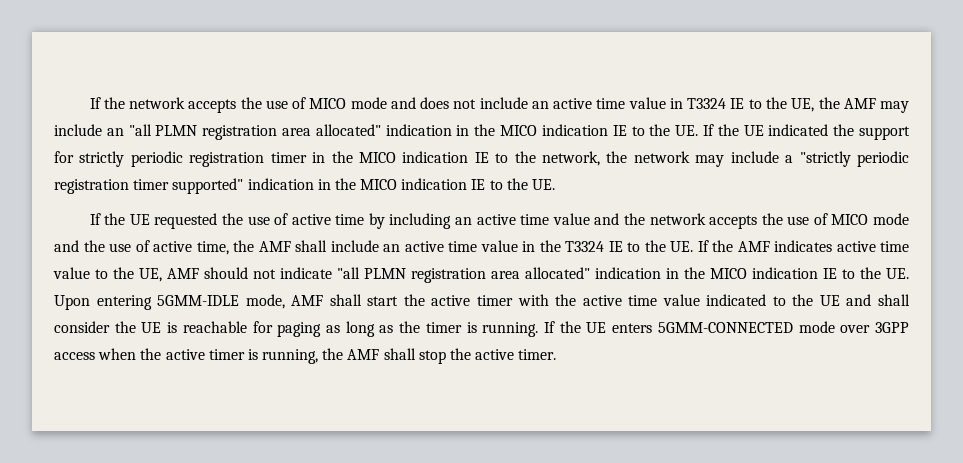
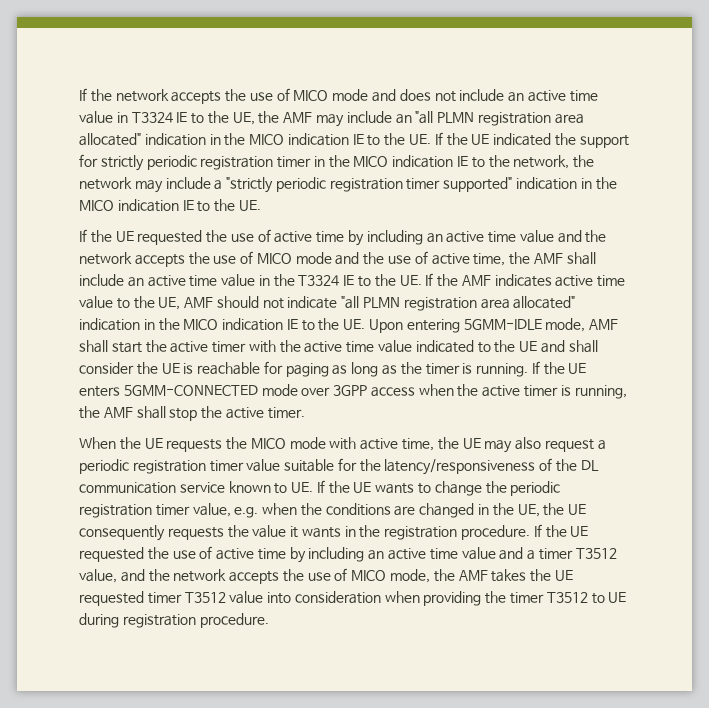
(557, 354) none -> [79,437,606,453] [79,458,599,475] [79,480,561,496] [79,503,587,518] [79,524,589,541] [79,546,617,563] [79,568,573,584] [79,591,627,606] [79,613,269,628] // When the UE requests the MICO mode with active time, the UE may also request a periodic registration timer value suitable for the latency/responsiveness of the DL communication service known to UE. If the UE wants to change the periodic registration timer value, e.g. when the conditions are changed in the UE, the UE consequently requests the value it wants in the registration procedure. If the UE requested the use of active time by including an active time value and a timer T3512 value, and the network accepts the use of MICO mode, the AMF takes the UE requested timer T3512 value into consideration when providing the timer T3512 to UE during registration procedure.

